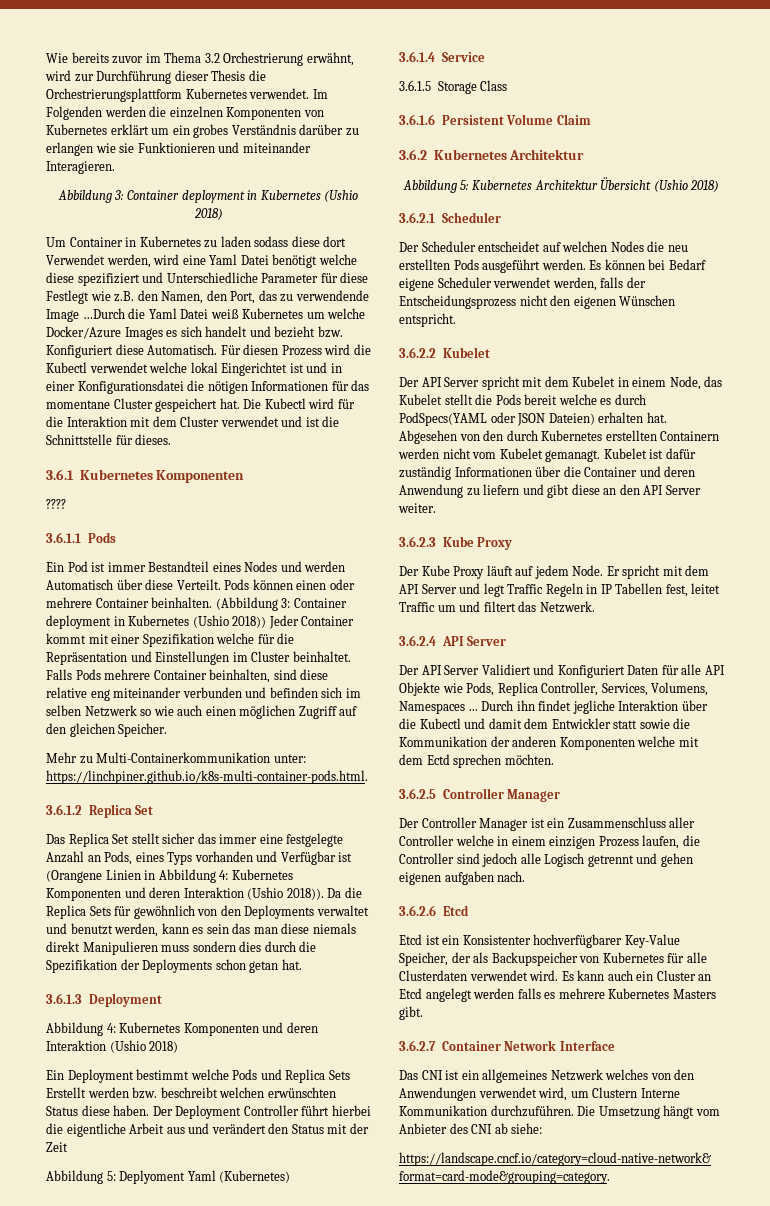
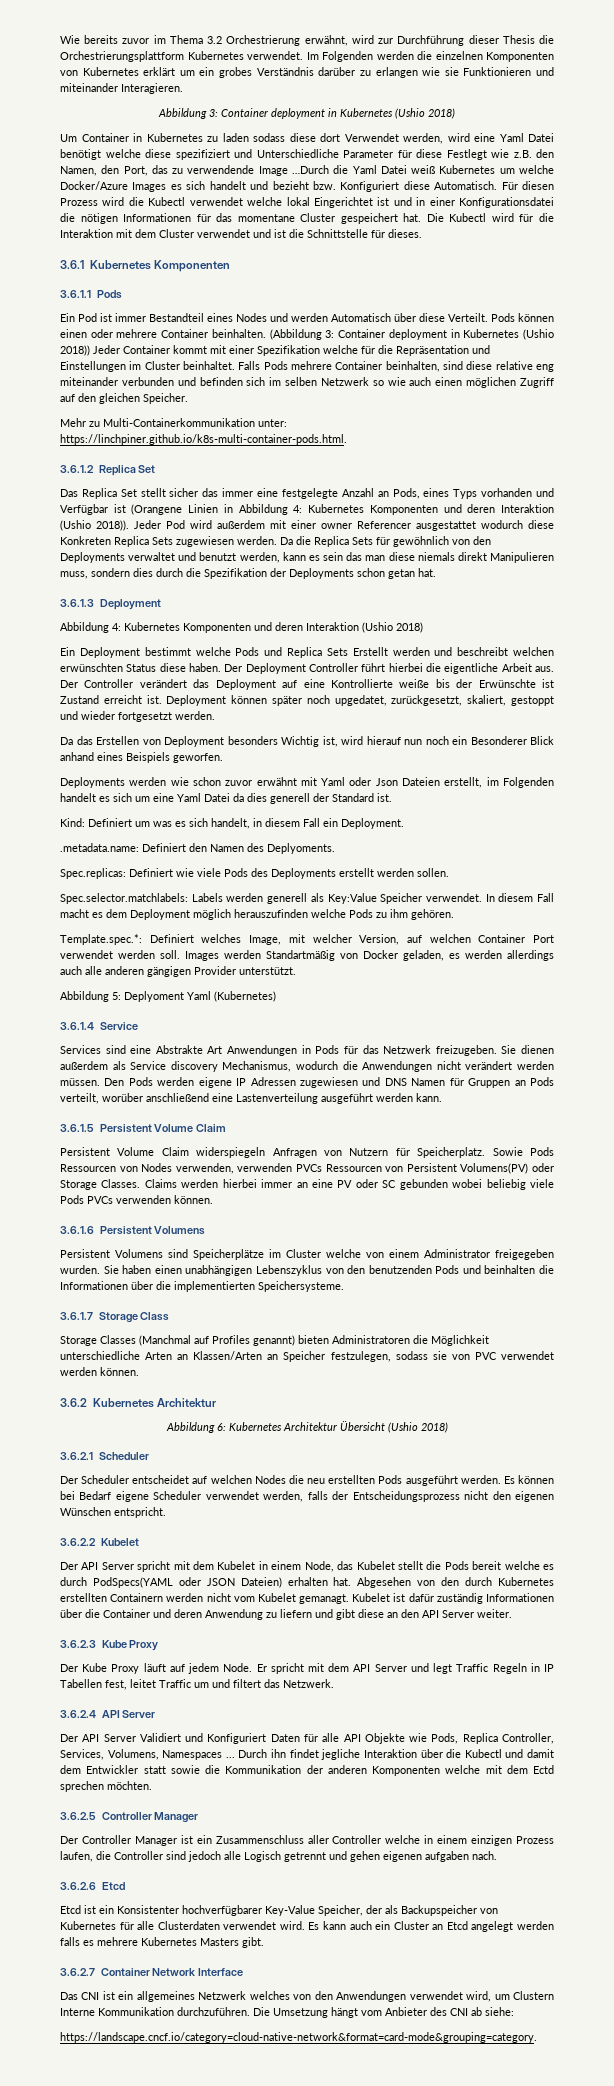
[46,499,66,509] // ???? -> (230, 266) none
(324, 894) none -> [134,520,554,531] [60,536,277,547] Jeder Pod wird außerdem mit einer owner Referencer ausgestattet wodurch diese Konkreten Replica Sets zugewiesen werden.
[161,945,190,952] muss -> [60,571,88,579] muss,
[132,1087,158,1099] bzw. -> [434,647,453,656] und
[166,1123,369,1134] [46,1142,68,1152] aus und verändert den Status mit der Zeit -> [534,666,554,672] [60,679,555,690] [60,695,554,706] [60,711,215,722] [60,736,554,747] [60,752,223,763] [60,777,555,788] [60,793,392,804] [60,818,404,829] [60,843,335,854] [60,868,449,879] [60,893,554,904] [60,909,454,920] [60,934,554,945] [60,950,554,961] [60,966,296,977] aus. Der Controller verändert das Deployment auf eine Kontrollierte weiße bis der Erwünschte ist Zustand erreicht ist. Deployment können später noch upgedatet, zurückgesetzt, skaliert, gestoppt und wieder fortgesetzt werden. // Da das Erstellen von Deployment besonders Wichtig ist, wird hierauf nun noch ein Besonderer Blick anhand eines Beispiels geworfen. // Deployments werden wie schon zuvor erwähnt mit Yaml oder Json Dateien erstellt, im Folgenden handelt es sich um eine Yaml Datei da dies generell der Standard ist. // Kind: Definiert um was es sich handelt, in diesem Fall ein Deployment. // .metadata.name: Definiert den Namen des Deplyoments. // Spec.replicas: Definiert wie viele Pods des Deployments erstellt werden sollen. // Spec.selector.matchlabels: Labels werden generell als Key:Value Speicher verwendet. In diesem Fall macht es dem Deployment möglich herauszufinden welche Pods zu ihm gehören. // Template.spec.*: Definiert welches Image, mit welcher Version, auf welchen Container Port verwendet werden soll. Images werden Standartmäßig von Docker geladen, es werden allerdings auch alle anderen gängigen Provider unterstützt.
[399,80,508,94] [399,114,591,125] 3.6.1.5 Storage Class // 3.6.1.6 Persistent Volume Claim -> [60,1045,555,1056] [60,1061,555,1072] [60,1077,554,1088] [60,1093,442,1104] [60,1124,227,1133] [60,1147,554,1158] [60,1163,555,1174] [60,1179,554,1190] [60,1195,213,1204] [60,1226,206,1235] [60,1249,554,1260] [60,1265,554,1276] [60,1281,344,1292] [60,1312,170,1323] [60,1335,489,1346] [60,1351,554,1362] [60,1367,139,1376] Services sind eine Abstrakte Art Anwendungen in Pods für das Netzwerk freizugeben. Sie dienen außerdem als Service discovery Mechanismus, wodurch die Anwendungen nicht verändert werden müssen. Den Pods werden eigene IP Adressen zugewiesen und DNS Namen für Gruppen an Pods verteilt, worüber anschließend eine Lastenverteilung ausgeführt werden kann. // 3.6.1.5 Persistent Volume Claim // Persistent Volume Claim widerspiegeln Anfragen von Nutzern für Speicherplatz. Sowie Pods Ressourcen von Nodes verwenden, verwenden PVCs Ressourcen von Persistent Volumens(PV) oder Storage Classes. Claims werden hierbei immer an eine PV oder SC gebunden wobei beliebig viele Pods PVCs verwenden können. // 3.6.1.6 Persistent Volumens // Persistent Volumens sind Speicherplätze im Cluster welche von einem Administrator freigegeben wurden. Sie haben einen unabhängigen Lebenszyklus von den benutzenden Pods und beinhalten die Informationen über die implementierten Speichersysteme. // 3.6.1.7 Storage Class // Storage Classes (Manchmal auf Profiles genannt) bieten Administratoren die Möglichkeit unterschiedliche Arten an Klassen/Arten an Speicher festzulegen, sodass sie von PVC verwendet werden können.
[460,180,470,190] 5: -> [216,1423,226,1431] 6:

